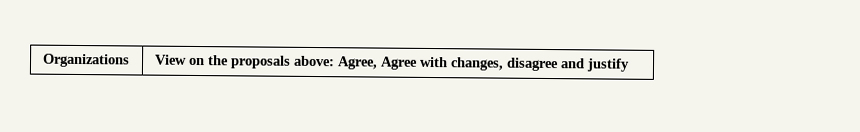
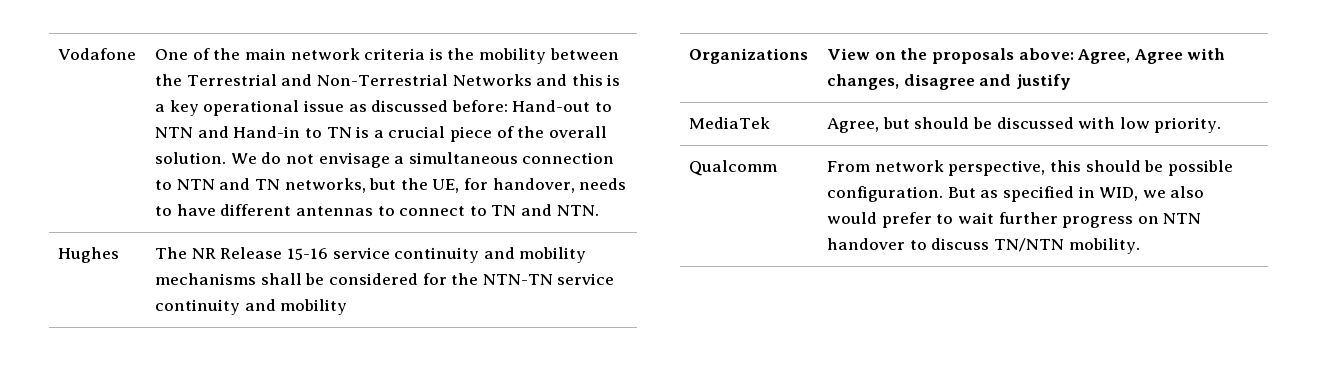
(41, 60) none -> [58,48,137,60] [155,48,619,64] [155,74,621,86] [155,100,613,116] [155,126,607,142] [155,152,615,168] [155,178,627,193] [155,204,599,216] [58,247,120,263] [155,247,587,263] [155,273,615,285] [155,299,348,315] Vodafone | One of the main network criteria is the mobility between the Terrestrial and Non-Terrestrial Networks and this is a key operational issue as discussed before: Hand-out to NTN and Hand-in to TN is a crucial piece of the overall solution. We do not envisage a simultaneous connection to NTN and TN networks, but the UE, for handover, needs to have different antennas to connect to TN and NTN. // Hughes | The NR Release 15-16 service continuity and mobility mechanisms shall be considered for the NTN-TN service continuity and mobility //
(630, 65) none -> [689,117,771,129] [827,117,1222,133] [689,160,778,176] [827,160,1233,176] [827,186,1205,202] [827,212,1202,228] [827,238,1140,254] // MediaTek | Agree, but should be discussed with low priority. // Qualcomm | From network perspective, this should be possible configuration. But as specified in WID, we also would prefer to wait further progress on NTN handover to discuss TN/NTN mobility.

